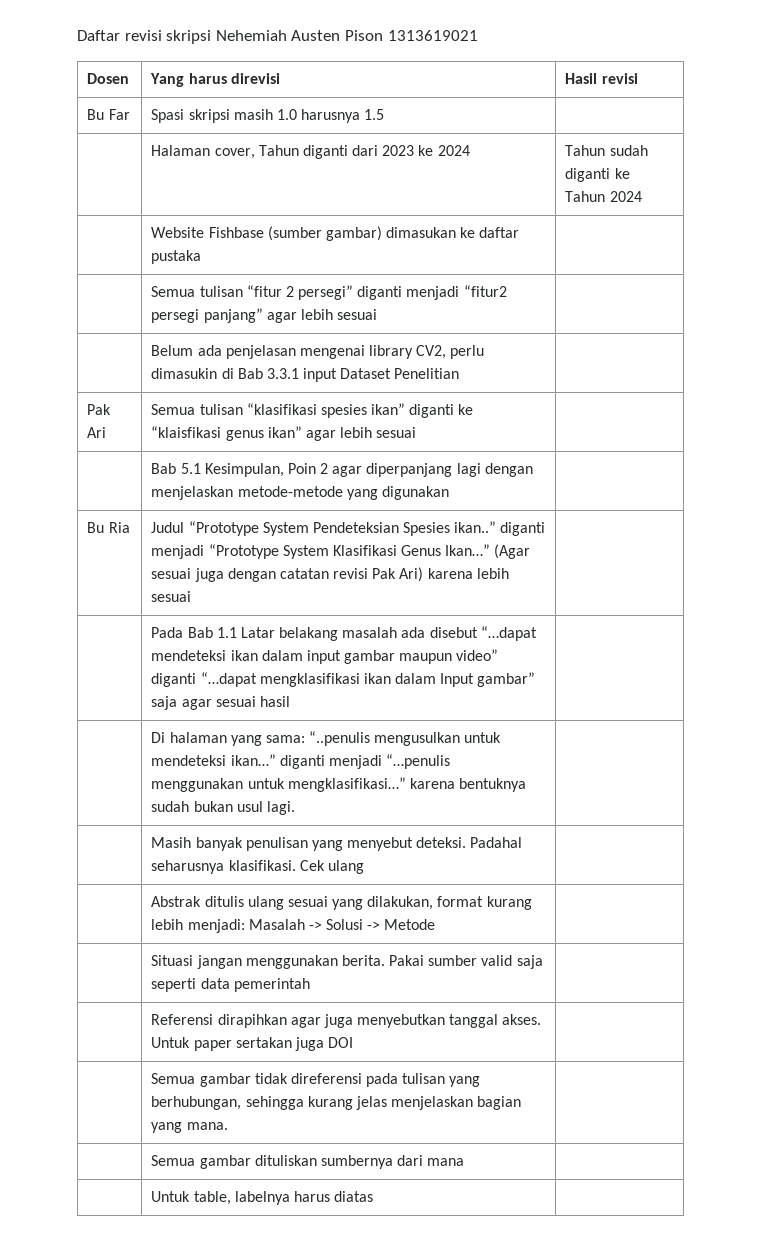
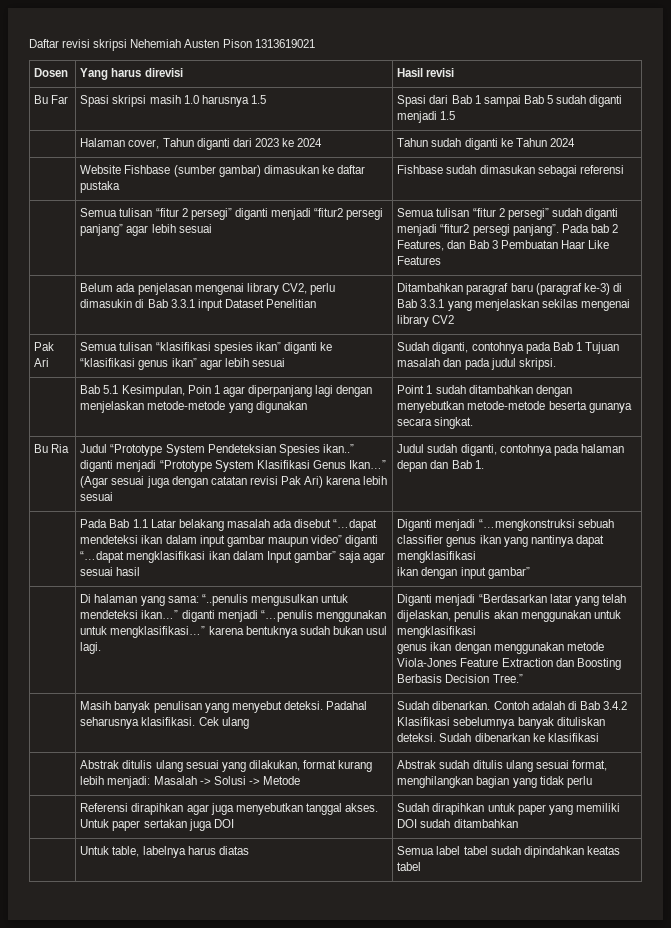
(385, 114) none -> [397,95,623,107] [397,111,456,123] Spasi dari Bab 1 sampai Bab 5 sudah diganti menjadi 1.5
(202, 257) none -> [397,165,624,177] Fishbase sudah dimasukan sebagai referensi
(378, 314) none -> [397,208,618,220] [397,224,618,236] [397,240,609,251] [397,256,442,265] Semua tulisan “fitur 2 persegi” sudah diganti menjadi “fitur2 persegi panjang”. Pada bab 2 Features, dan Bab 3 Pembuatan Haar Like Features
(460, 373) none -> [397,283,622,295] [397,299,630,311] [397,315,455,327] Ditambahkan paragraf baru (paragraf ke-3) di Bab 3.3.1 yang menjelaskan sekilas mengenai library CV2
[151,426,222,438] “klaisfikasi -> [80,358,136,367] “klasifikasi
(417, 432) none -> [397,342,619,354] [397,358,556,370] Sudah diganti, contohnya pada Bab 1 Tujuan masalah dan pada judul skripsi.
[320,463,329,474] 2 -> [213,385,220,394] 1
(449, 493) none -> [397,385,572,397] [397,401,632,413] [397,417,474,429] Point 1 sudah ditambahkan dengan menyebutkan metode-metode beserta gunanya secara singkat.
(192, 596) none -> [397,444,624,456] [397,460,484,472] Judul sudah diganti, contohnya pada halaman depan dan Bab 1.
(290, 701) none -> [397,519,614,531] [397,535,604,547] [397,551,477,563] [397,567,530,579] Diganti menjadi “…mengkonstruksi sebuah classifier genus ikan yang nantinya dapat mengklasifikasi // ikan dengan input gambar”
(295, 808) none -> [397,594,626,606] [397,610,621,622] [397,626,477,638] [397,642,604,654] [397,658,621,670] [397,674,523,683] Diganti menjadi “Berdasarkan latar yang telah dijelaskan, penulis akan menggunakan untuk mengklasifikasi // genus ikan dengan menggunakan metode Viola-Jones Feature Extraction dan Boosting Berbasis Decision Tree.”
(364, 867) none -> [397,701,627,710] [397,717,605,729] [397,733,599,742] Sudah dibenarkan. Contoh adalah di Bab 3.4.2 Klasifikasi sebelumnya banyak dituliskan deteksi. Sudah dibenarkan ke klasifikasi
[151,955,543,969] [151,978,310,992] // | Situasi jangan menggunakan berita. Pakai sumber valid saja seperti data pemerintah | -> [397,760,607,772] [397,776,592,788] Abstrak sudah ditulis ulang sesuai format, menghilangkan bagian yang tidak perlu
[151,1073,481,1087] [151,1096,522,1110] [151,1122,228,1133] [151,1155,465,1169] // | Semua gambar tidak direferensi pada tulisan yang berhubungan, sehingga kurang jelas menjelaskan bagian yang mana. | // | Semua gambar dituliskan sumbernya dari mana | -> [397,803,620,815] [397,819,518,828] Sudah dirapihkan untuk paper yang memiliki DOI sudah ditambahkan
(374, 1196) none -> [397,846,620,858] [397,862,422,871] Semua label tabel sudah dipindahkan keatas tabel

